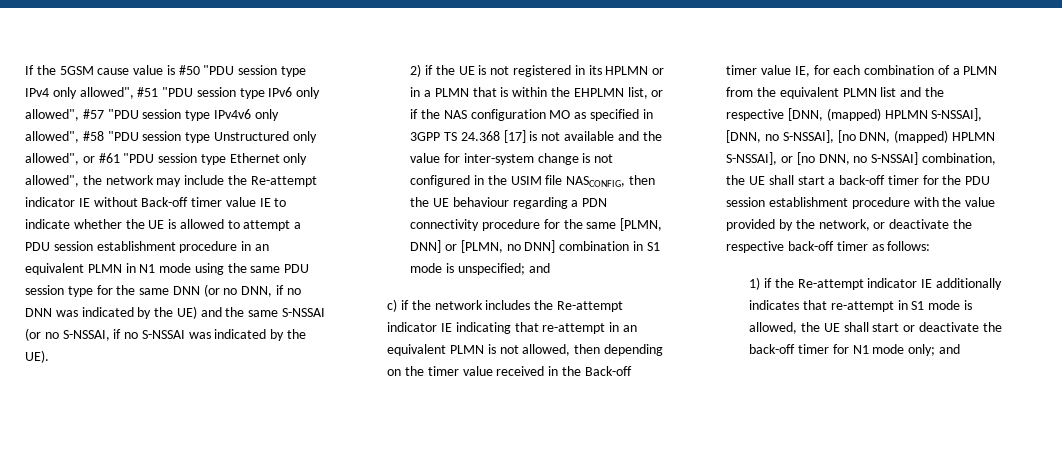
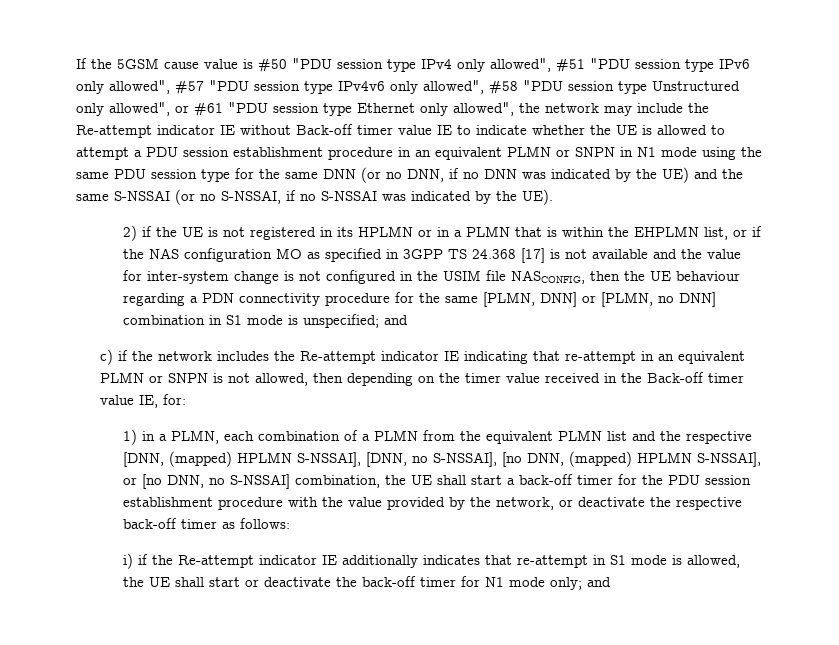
(122, 268) none -> [556,147,615,157] or SNPN
(484, 349) none -> [148,373,208,383] or SNPN
[813,65,830,75] for -> [162,394,186,405] [123,429,220,445] for: // 1) in a PLMN,
[749,277,761,290] 1) -> [123,553,134,569] i)

